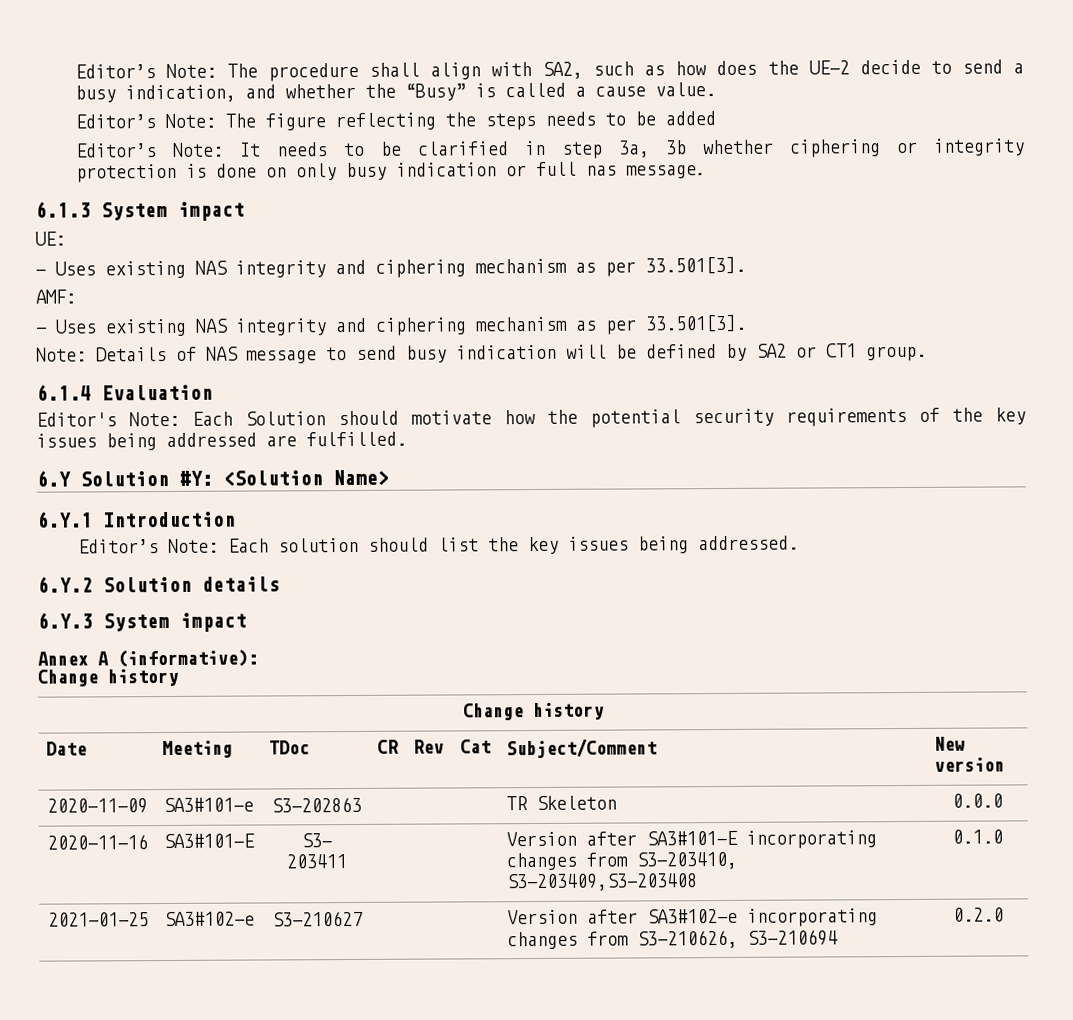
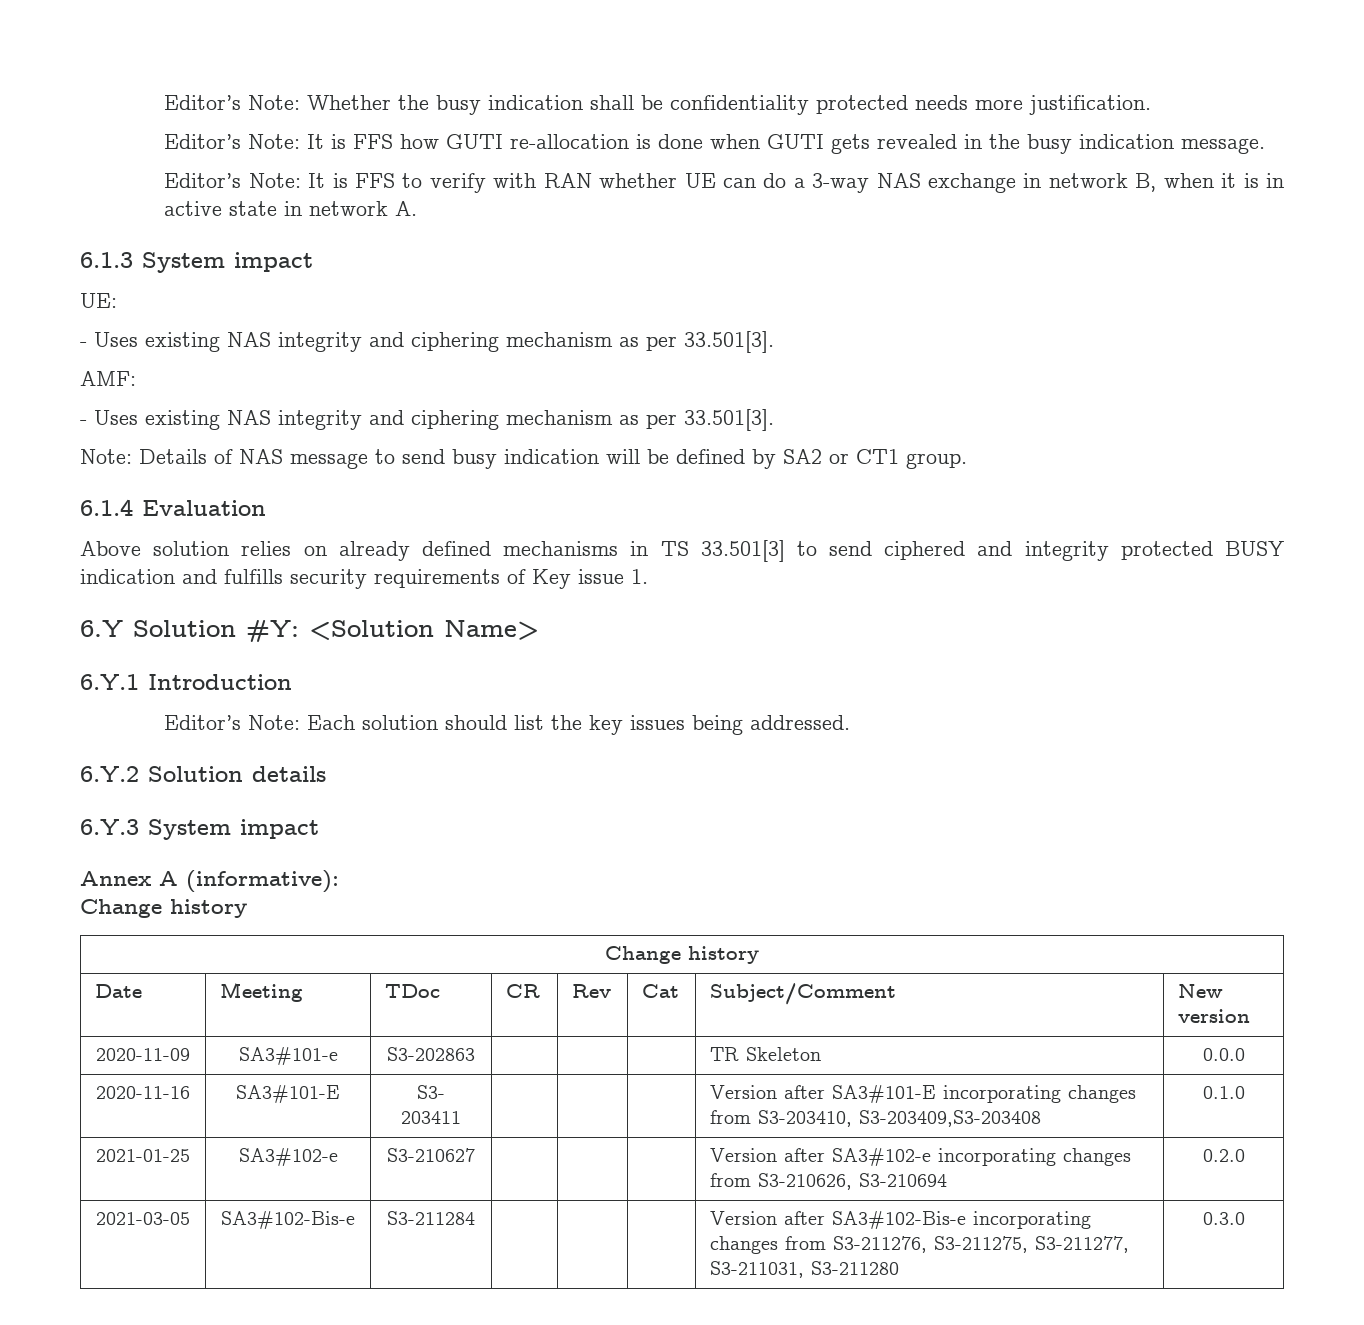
[74,59,1025,82] [74,82,716,103] [74,111,716,131] [75,138,1025,159] [75,161,707,183] Editor’s Note: The procedure shall align with SA2, such as how does the UE-2 decide to send a busy indication, and whether the “Busy” is called a cause value. // Editor’s Note: The figure reflecting the steps needs to be added // Editor’s Note: It needs to be clarified in step 3a, 3b whether ciphering or integrity protection is done on only busy indication or full nas message. -> [164,95,1152,115] [164,134,1266,154] [164,173,1284,193] [164,201,418,216] Editor’s Note: Whether the busy indication shall be confidentiality protected needs more justification. // Editor’s Note: It is FFS how GUTI re-allocation is done when GUTI gets revealed in the busy indication message. // Editor’s Note: It is FFS to verify with RAN whether UE can do a 3-way NAS exchange in network B, when it is in active state in network A.
[36,407,1026,428] [36,431,407,451] Editor's Note: Each Solution should motivate how the potential security requirements of the key issues being addressed are fulfilled. -> [80,540,1284,562] [80,569,648,589] Above solution relies on already defined mechanisms in TS 33.501[3] to send ciphered and integrity protected BUSY indication and fulfills security requirements of Key issue 1.
(1004, 914) none -> [96,1212,190,1225] [221,1211,355,1229] [387,1211,476,1225] [710,1211,1092,1229] [710,1236,1130,1254] [710,1261,900,1278] [1202,1212,1245,1225] // 2021-03-05 | SA3#102-Bis-e | S3-211284 | | | | Version after SA3#102-Bis-e incorporating changes from S3-211276, S3-211275, S3-211277, S3-211031, S3-211280 | 0.3.0

